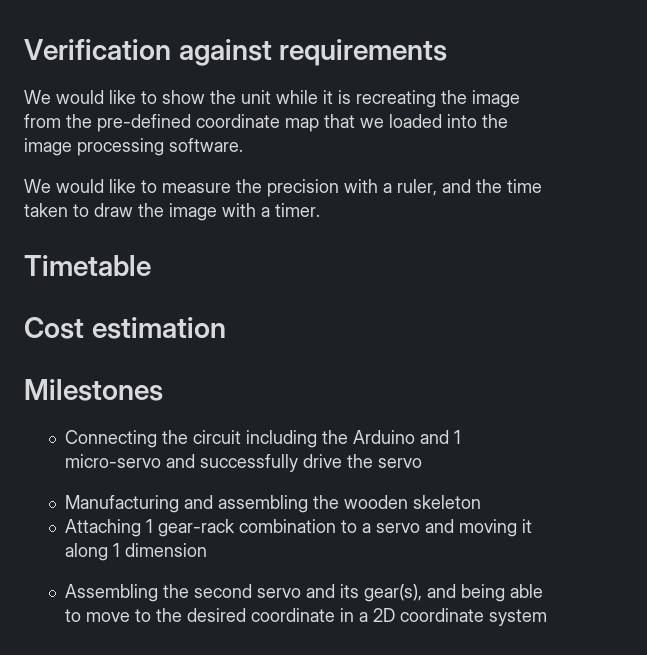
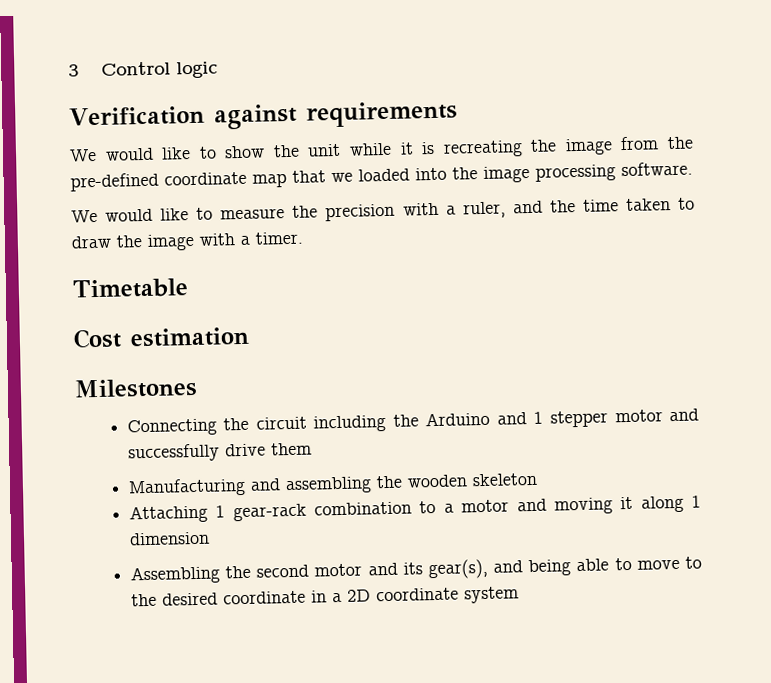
(24, 49) none -> [68,61,218,79] 3 Control logic //
[65,454,162,468] micro-servo -> [549,409,663,428] stepper motor
[347,454,423,468] the servo -> [270,442,312,456] them
[376,523,421,533] servo -> [461,499,510,513] motor
[257,588,302,598] servo -> [314,563,363,577] motor

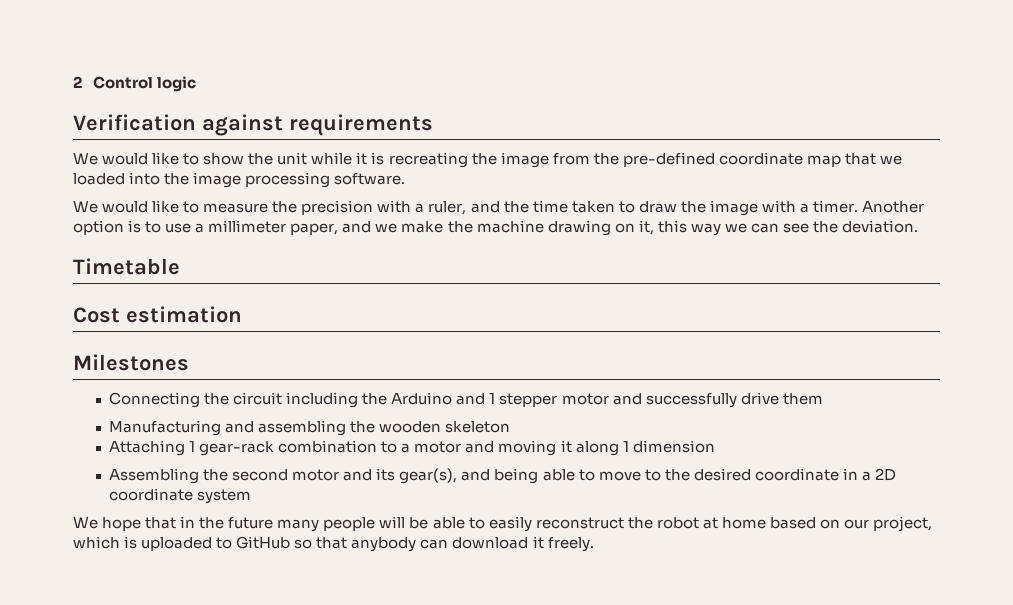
[68,64,79,77] 3 -> [73,76,82,88] 2
(303, 238) none -> [862,201,925,213] [73,220,919,236] Another option is to use a millimeter paper, and we make the machine drawing on it, this way we can see the deviation.
(519, 595) none -> [73,516,933,532] [73,536,594,552] // We hope that in the future many people will be able to easily reconstruct the robot at home based on our project, which is uploaded to GitHub so that anybody can download it freely.

